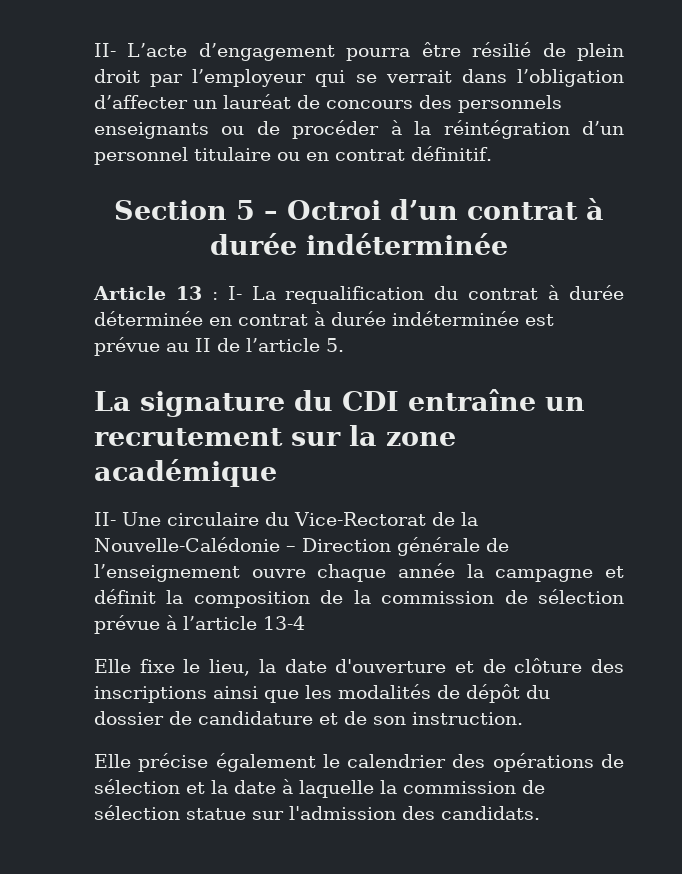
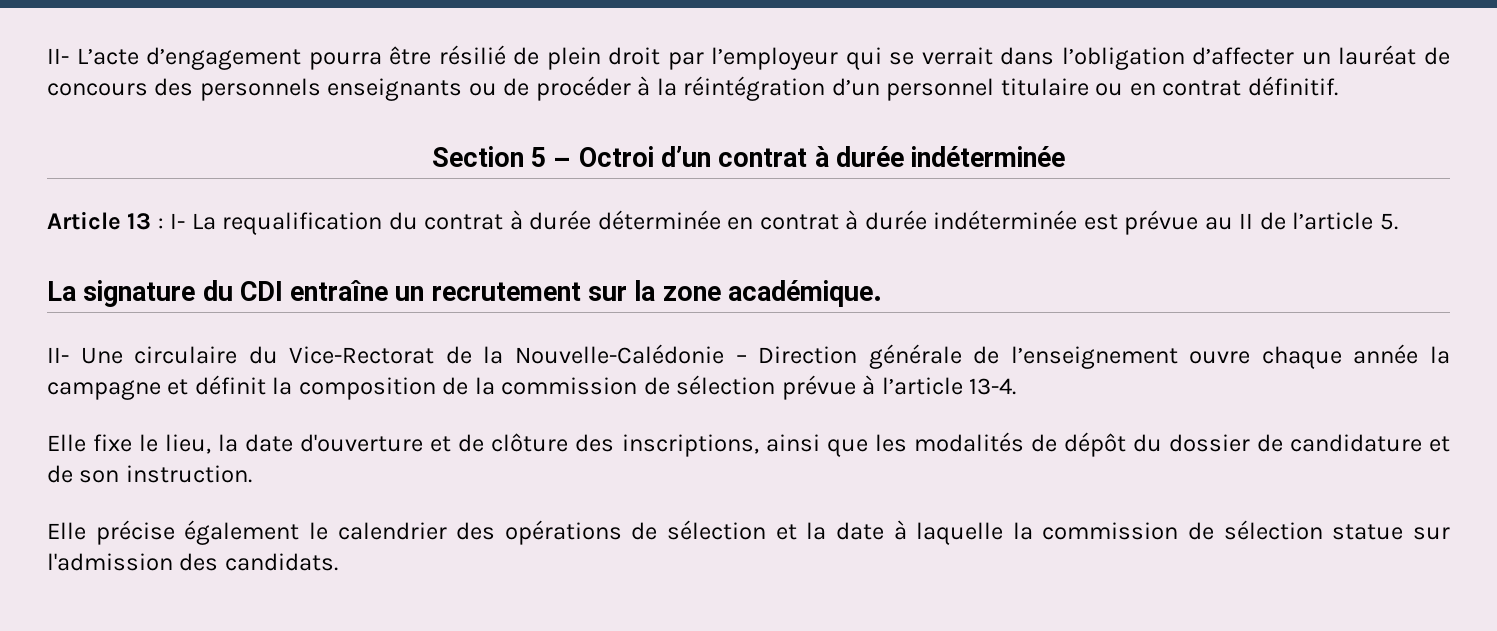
[94,459,277,487] académique -> [727,280,882,307] académique.
[263,616,305,630] 13-4 -> [969,378,1017,395] 13-4.
[94,686,207,703] inscriptions -> [621,434,759,457] inscriptions,

